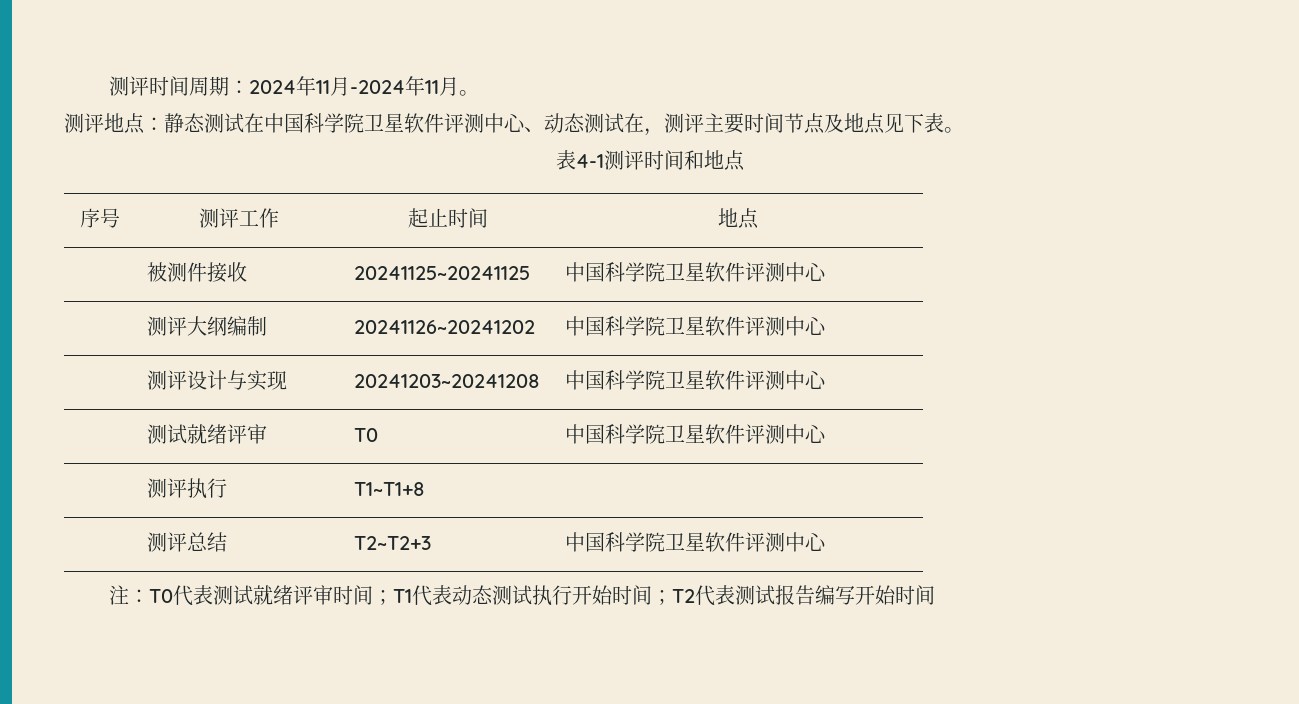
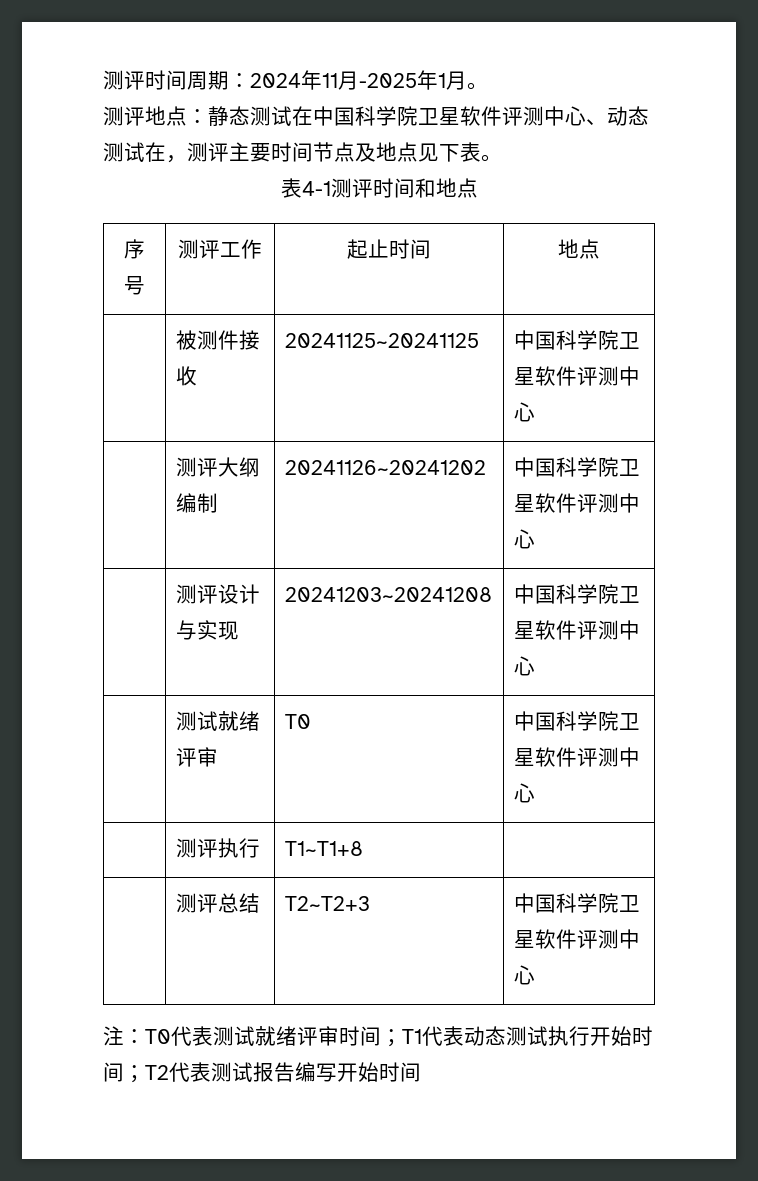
[349,76,439,96] -2024年11 -> [359,70,446,90] -2025年1

